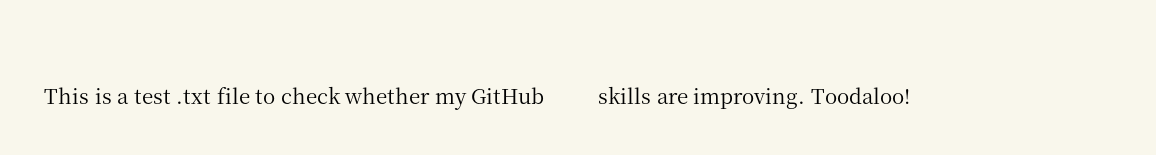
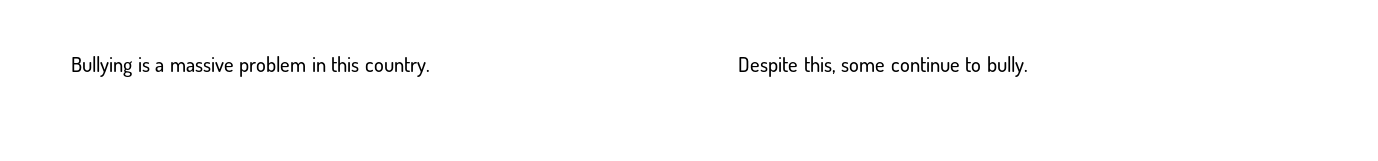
[44,87,89,104] This -> [71,56,133,77] Bullying
[133,86,910,110] test .txt file to check whether my GitHub skills are improving. Toodaloo! -> [169,56,430,77] [738,56,1028,77] massive problem in this country. // Despite this, some continue to bully.

